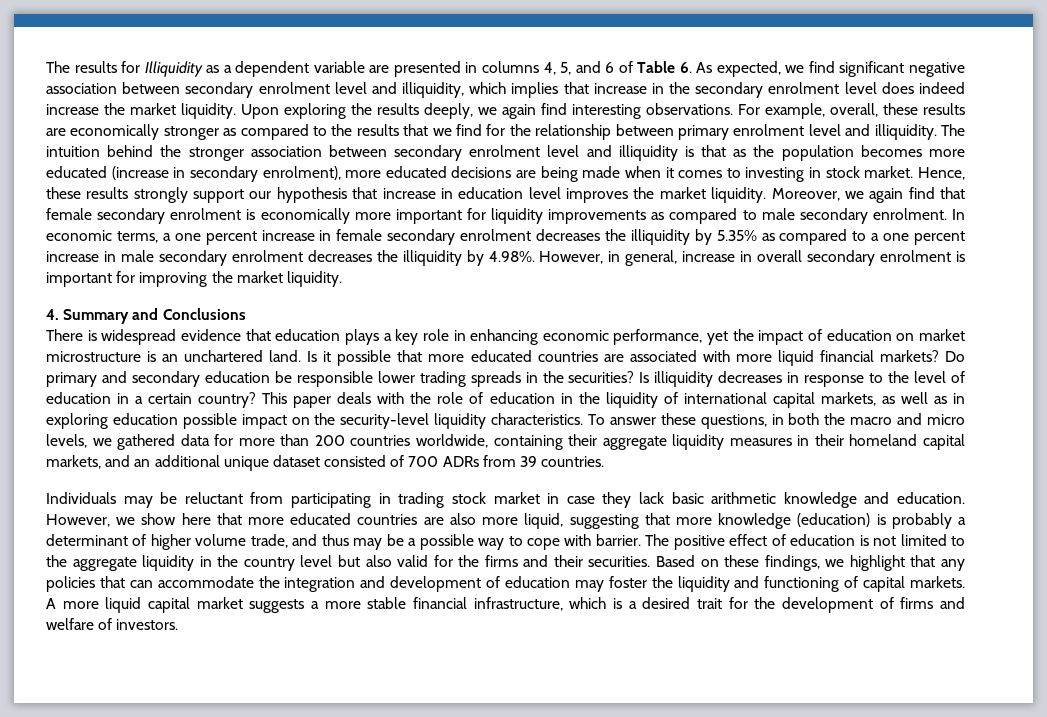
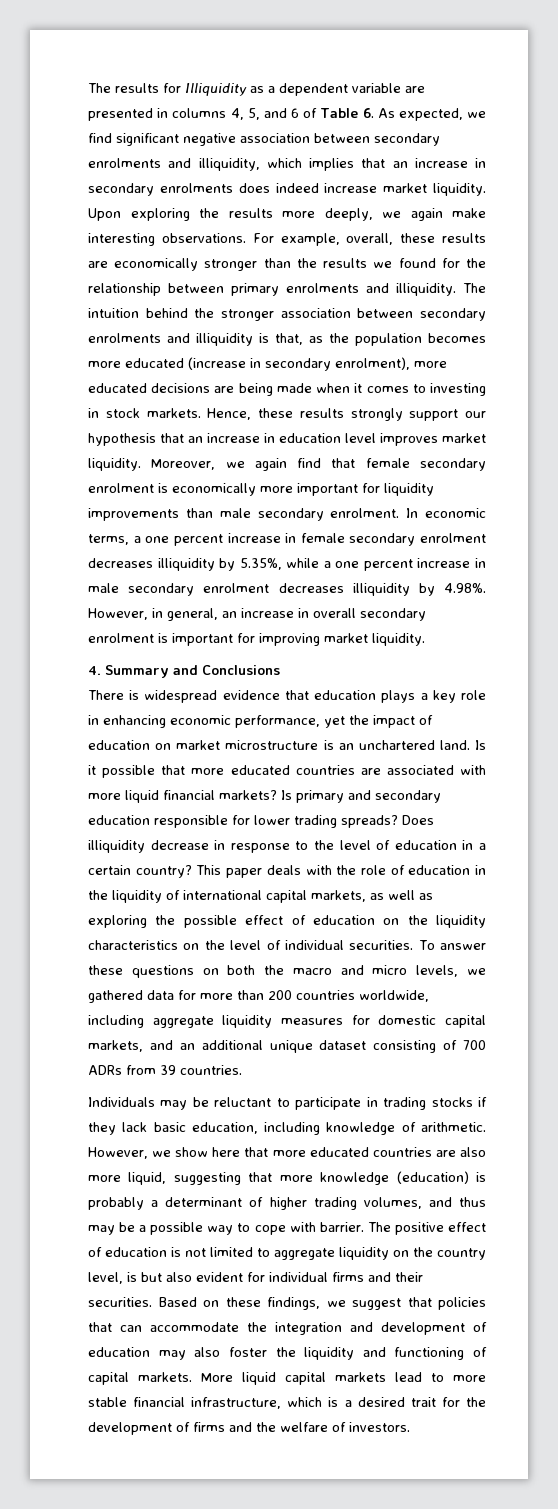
[258,82,367,94] enrolment level -> [88,158,161,168] enrolments
[593,82,877,98] increase in the secondary enrolment level -> [392,158,486,168] [88,183,233,196] an increase in secondary enrolments
[104,103,125,115] the -> (378, 188) none
(419, 109) none -> [282,211,315,218] more
[541,103,567,115] find -> [452,208,486,218] make
[223,124,482,140] as compared to the results that we find -> [263,258,436,268] than the results we found
[733,124,841,136] enrolment level -> [286,283,359,293] enrolments
[469,145,580,157] enrolment level -> [88,333,161,343] enrolments
[701,145,727,157] that -> [275,333,303,345] that,
[864,166,914,178] market. -> [146,408,201,418] markets.
(378, 193) none -> [188,436,203,443] an
[633,187,655,199] the -> (438, 439) none
[651,208,757,224] as compared to -> [185,508,213,518] than
[604,229,867,245] the illiquidity by 5.35% as compared to -> [157,558,320,571] illiquidity by 5.35%, while
[376,250,398,262] the -> (344, 588) none
(678, 258) none -> [222,611,237,618] an
[211,271,233,283] the -> (320, 639) none
[945,351,966,362] Do -> [281,790,292,800] Is
[274,371,783,387] be responsible lower trading spreads in the securities? Is illiquidity decreases -> [154,815,434,828] [88,840,209,853] responsible for lower trading spreads? Does illiquidity decrease
[952,393,965,404] [46,413,584,429] in exploring education possible impact on the security-level liquidity characteristics. -> [88,915,486,928] [88,940,414,950] exploring the possible effect of education on the liquidity characteristics on the level of individual securities.
[700,414,784,429] questions, in -> [131,965,219,978] questions on
[493,434,598,450] containing their -> [88,1015,144,1028] including
[797,434,918,446] in their homeland -> [351,1015,437,1025] for domestic
[324,455,387,467] consisted -> [373,1040,437,1053] consisting
[250,492,965,508] from participating in trading stock market in case they lack basic arithmetic knowledge and education. -> [276,1097,488,1110] [88,1122,486,1135] to participate in trading stocks if they lack basic education, including knowledge of arithmetic.
[195,534,288,548] volume trade, -> [313,1197,422,1210] trading volumes,
[46,555,212,571] the aggregate liquidity in -> [274,1247,409,1260] aggregate liquidity on
[300,555,480,567] level but also valid for the -> [88,1272,328,1284] level, is but also evident for individual
[849,555,966,571] highlight that any -> [352,1297,432,1310] suggest that
(604, 586) none -> [194,1347,221,1357] also
[46,597,319,613] A more liquid capital market suggests a -> [201,1372,444,1385] More liquid capital markets lead to
(965, 603) none -> [256,1422,276,1432] the

